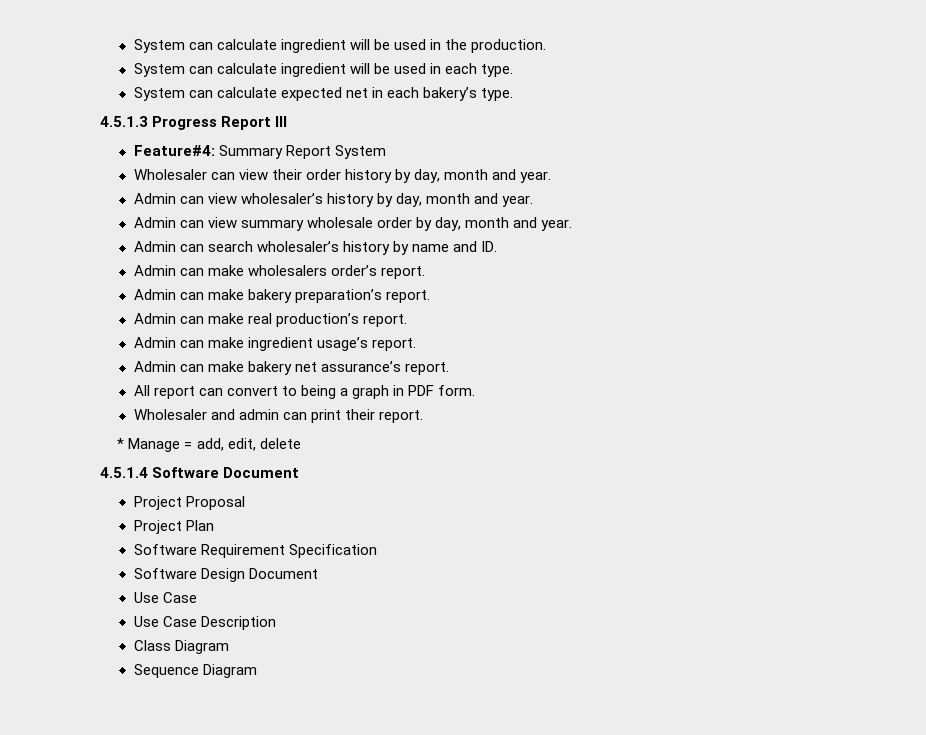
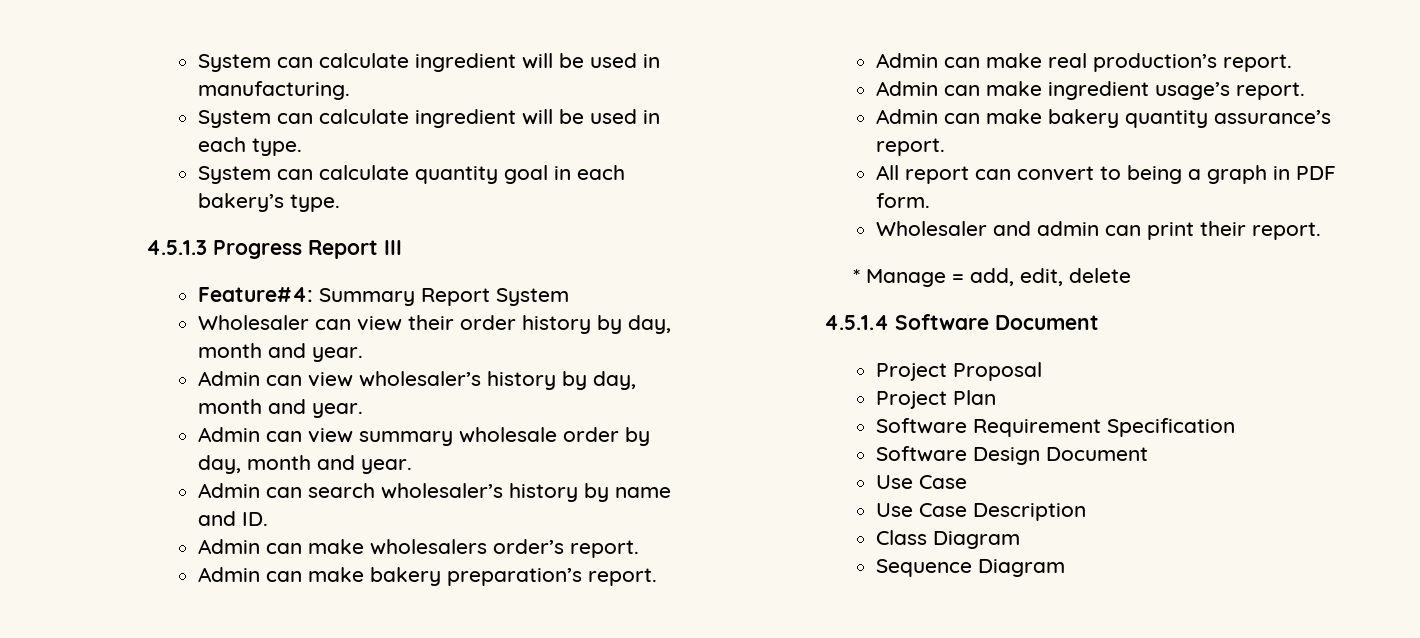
[133,39,547,53] System can calculate ingredient will be used in the production. -> [197,53,660,72] [197,81,350,100] System can calculate ingredient will be used in manufacturing.
[280,87,369,101] expected net -> [414,165,548,184] quantity goal
[295,362,318,372] net -> [1124,110,1208,128] quantity

